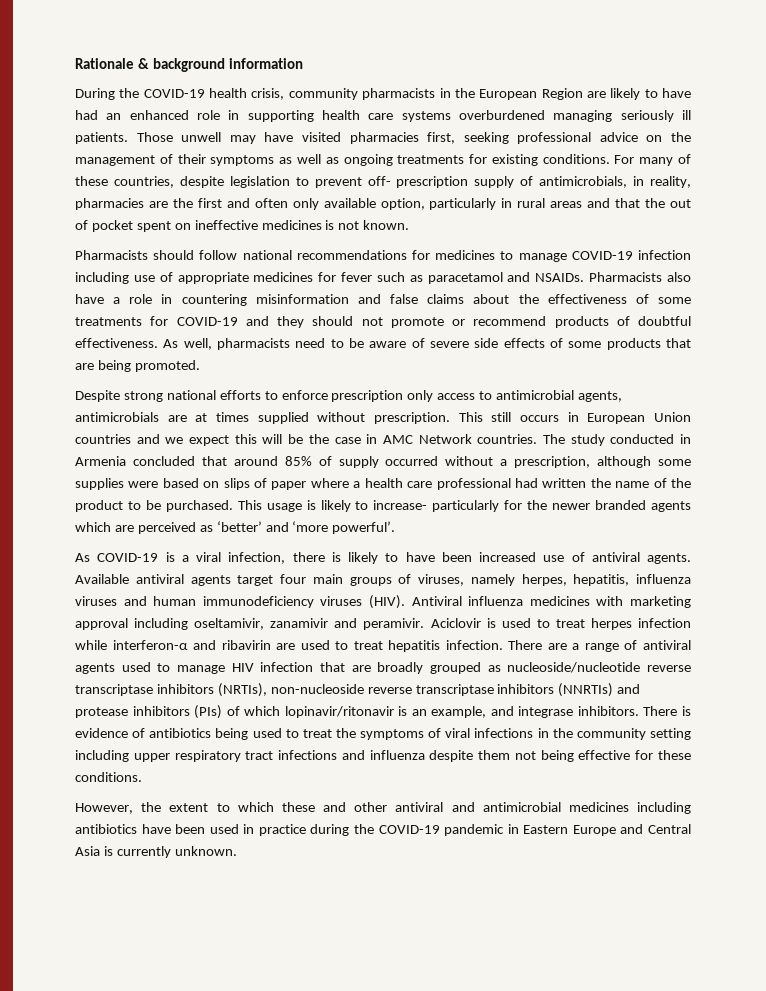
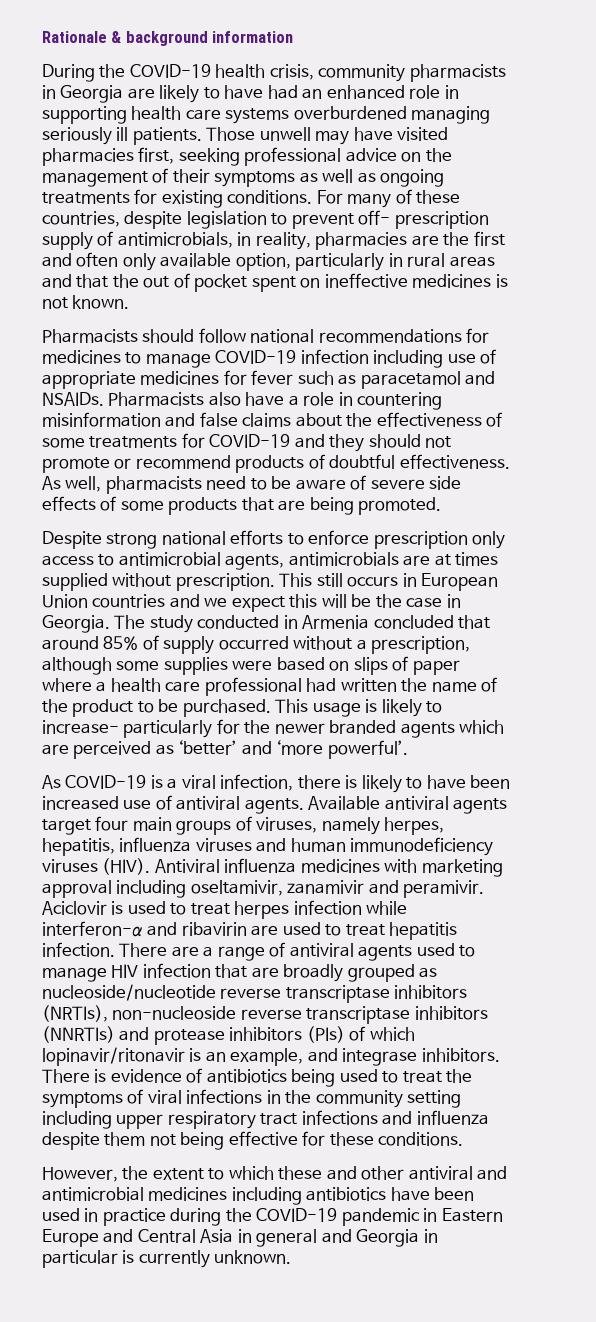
[454,88,583,100] the European Region -> [60,85,124,103] Georgia
[382,434,538,444] AMC Network countries. -> [42,615,110,633] Georgia.
(100, 851) none -> [237,1229,438,1247] [42,1250,118,1268] in general and Georgia in particular

